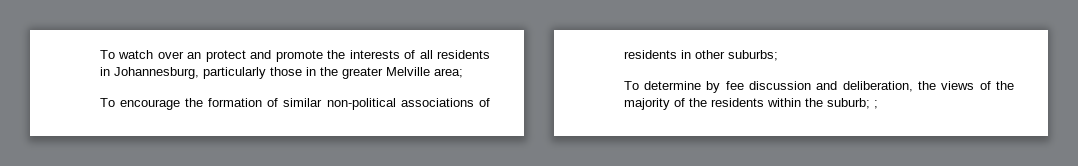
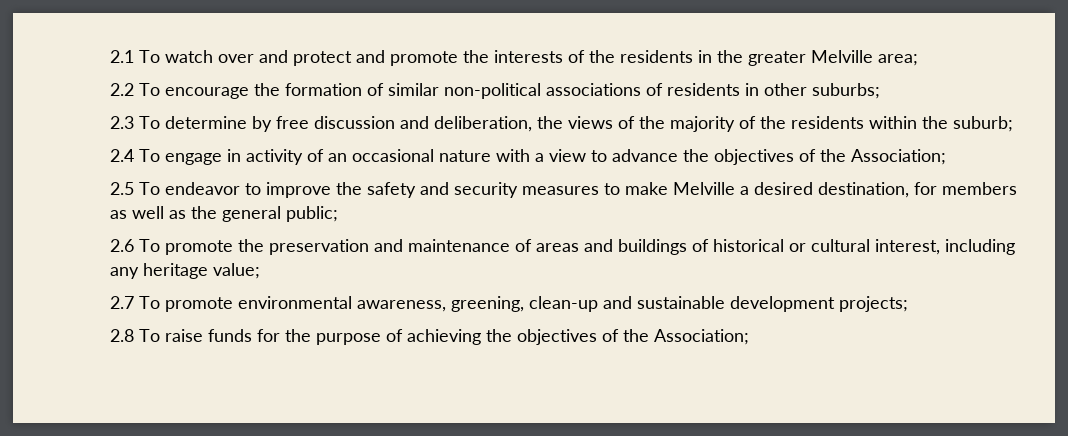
(99, 54) none -> [110,50,135,63] 2.1
[187,52,202,59] an -> [259,50,289,63] and
[419,50,491,59] [99,67,316,79] all residents in Johannesburg, particularly those in -> [589,50,713,63] the residents in
(463, 73) none -> [110,83,135,96] 2.2
(778, 55) none -> [110,116,135,129] 2.3
[725,81,744,90] fee -> [276,116,310,129] free
[873,100,878,109] ; -> [110,149,947,165] [110,182,1018,198] [110,206,339,222] [110,239,1016,255] [110,263,261,279] [110,296,909,312] [110,329,750,345] // 2.4 To engage in activity of an occasional nature with a view to advance the objectives of the Association; // 2.5 To endeavor to improve the safety and security measures to make Melville a desired destination, for members as well as the general public; // 2.6 To promote the preservation and maintenance of areas and buildings of historical or cultural interest, including any heritage value; // 2.7 To promote environmental awareness, greening, clean-up and sustainable development projects; // 2.8 To raise funds for the purpose of achieving the objectives of the Association;

